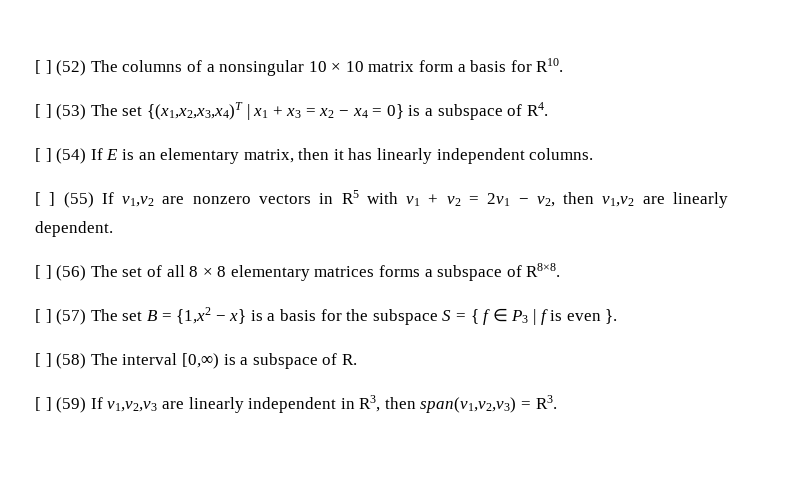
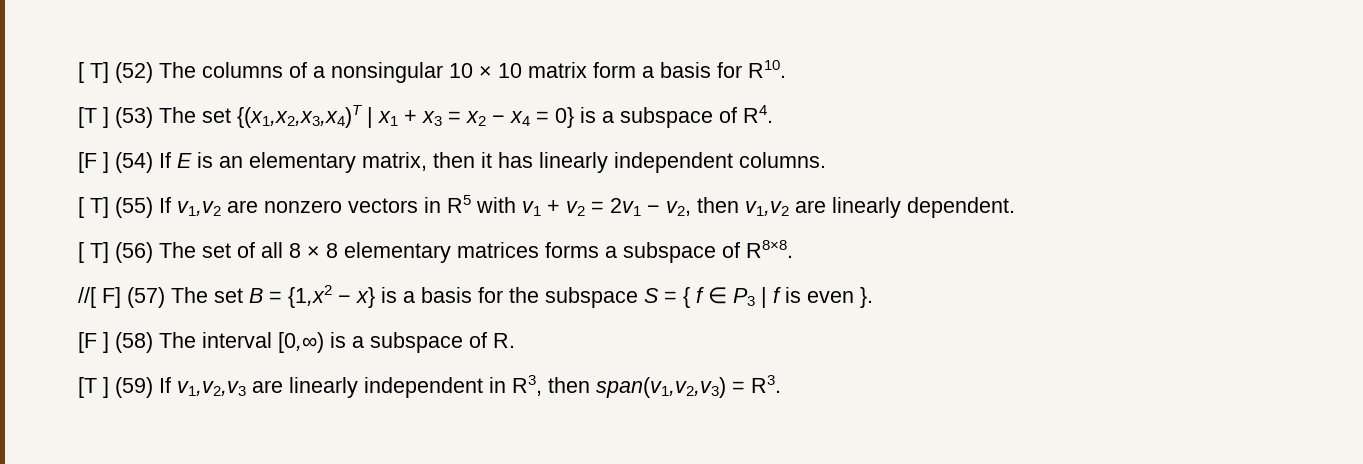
[35,60,52,74] [ ] -> [78,62,109,83] [ T]
[35,104,41,118] [ -> [78,107,97,128] [T
[35,148,41,162] [ -> [78,152,97,173] [F
[49,192,56,206] ] -> [90,197,109,218] T]
[45,265,52,279] ] -> [90,242,109,263] T]
[35,309,52,323] [ ] -> [78,287,121,308] //[ F]
[35,353,41,367] [ -> [78,332,97,353] [F
[35,397,41,411] [ -> [78,377,97,398] [T

